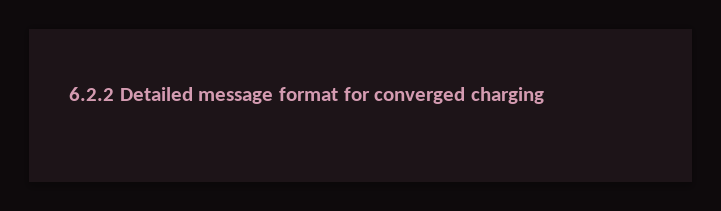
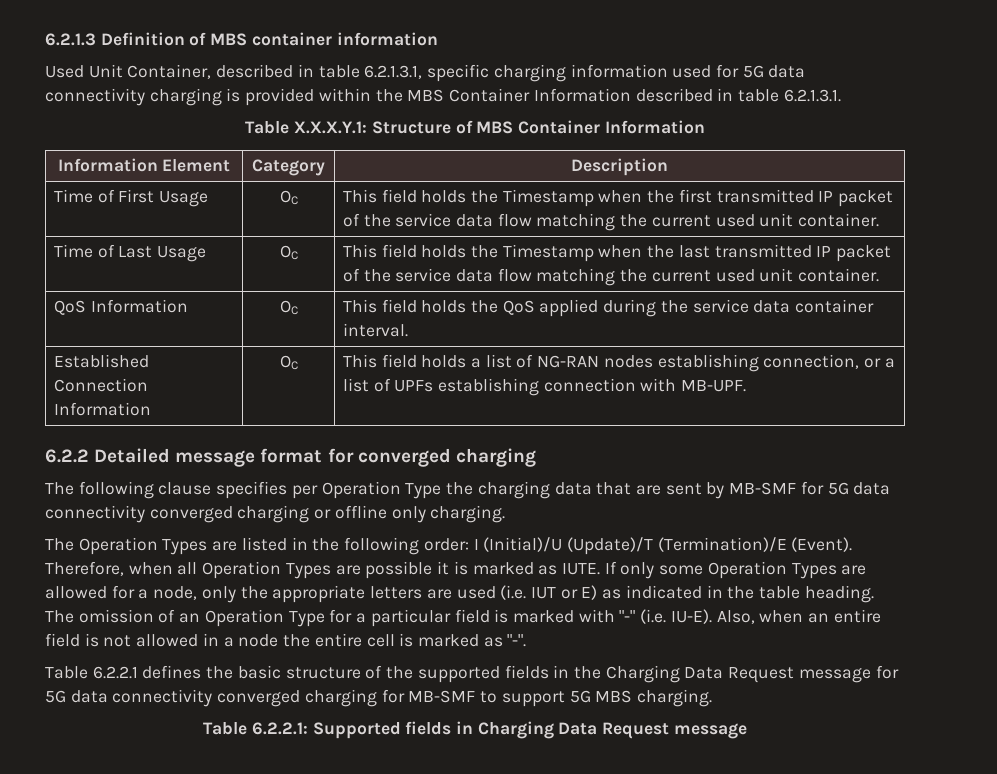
(69, 94) none -> [45,32,438,46] [45,64,806,82] [45,88,841,106] [245,120,705,134] [57,158,231,172] [252,159,325,176] [570,158,668,176] [53,189,208,207] [279,190,298,205] [342,189,894,207] [342,213,880,231] [53,244,206,262] [279,245,298,260] [342,244,892,262] [342,268,880,286] [53,299,188,315] [279,300,298,315] [342,299,875,317] [342,323,408,337] [53,354,149,368] [53,378,148,392] [53,402,151,416] [279,355,298,370] [342,354,895,372] [342,378,747,396] 6.2.1.3 Definition of MBS container information // Used Unit Container, described in table 6.2.1.3.1, specific charging information used for 5G data connectivity charging is provided within the MBS Container Information described in table 6.2.1.3.1. // Table X.X.X.Y.1: Structure of MBS Container Information // Information Element | Category | Description // Time of First Usage | OC | This field holds the Timestamp when the first transmitted IP packet of the service data flow matching the current used unit container. // Time of Last Usage | OC | This field holds the Timestamp when the last transmitted IP packet of the service data flow matching the current used unit container. // QoS Information | OC | This field holds the QoS applied during the service data container interval. // Established Connection Information | OC | This field holds a list of NG-RAN nodes establishing connection, or a list of UPFs establishing connection with MB-UPF. //
(545, 95) none -> [45,481,891,499] [45,505,506,523] [45,537,853,555] [45,561,867,579] [45,585,874,603] [45,609,881,627] [45,633,527,647] [45,665,899,683] [45,689,712,707] [203,721,747,739] // The following clause specifies per Operation Type the charging data that are sent by MB-SMF for 5G data connectivity converged charging or offline only charging. // The Operation Types are listed in the following order: I (Initial)/U (Update)/T (Termination)/E (Event). Therefore, when all Operation Types are possible it is marked as IUTE. If only some Operation Types are allowed for a node, only the appropriate letters are used (i.e. IUT or E) as indicated in the table heading. The omission of an Operation Type for a particular field is marked with "-" (i.e. IU-E). Also, when an entire field is not allowed in a node the entire cell is marked as "-". // Table 6.2.2.1 defines the basic structure of the supported fields in the Charging Data Request message for 5G data connectivity converged charging for MB-SMF to support 5G MBS charging. // Table 6.2.2.1: Supported fields in Charging Data Request message

